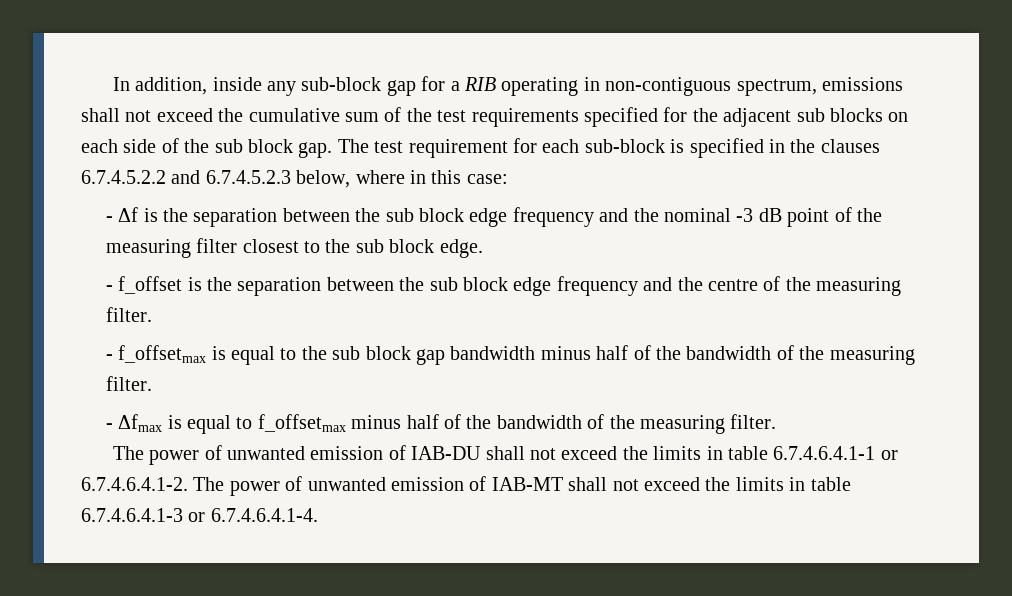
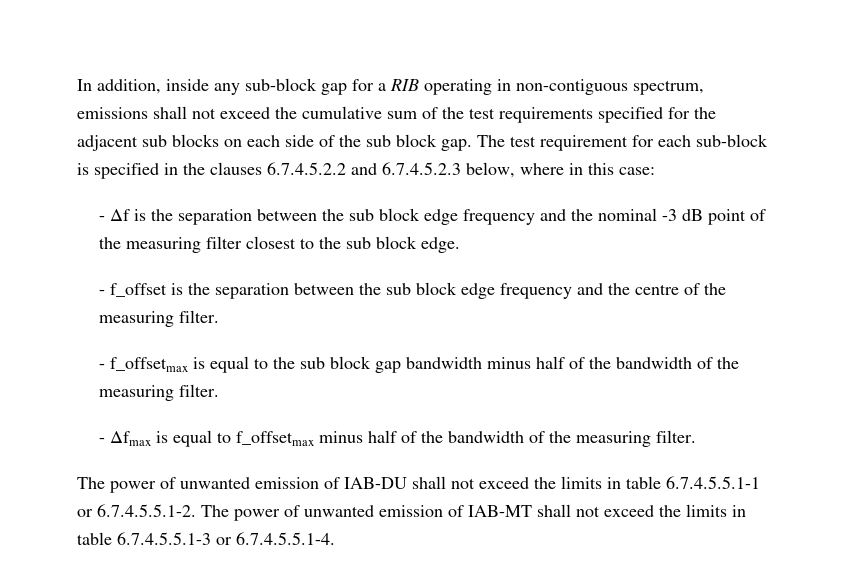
[773,446,898,460] [81,477,188,491] 6.7.4.6.4.1-1 or 6.7.4.6.4.1-2. -> [666,476,760,489] [77,504,196,517] 6.7.4.5.5.1-1 or 6.7.4.5.5.1-2.
[81,508,318,522] 6.7.4.6.4.1-3 or 6.7.4.6.4.1-4. -> [117,532,335,545] 6.7.4.5.5.1-3 or 6.7.4.5.5.1-4.

